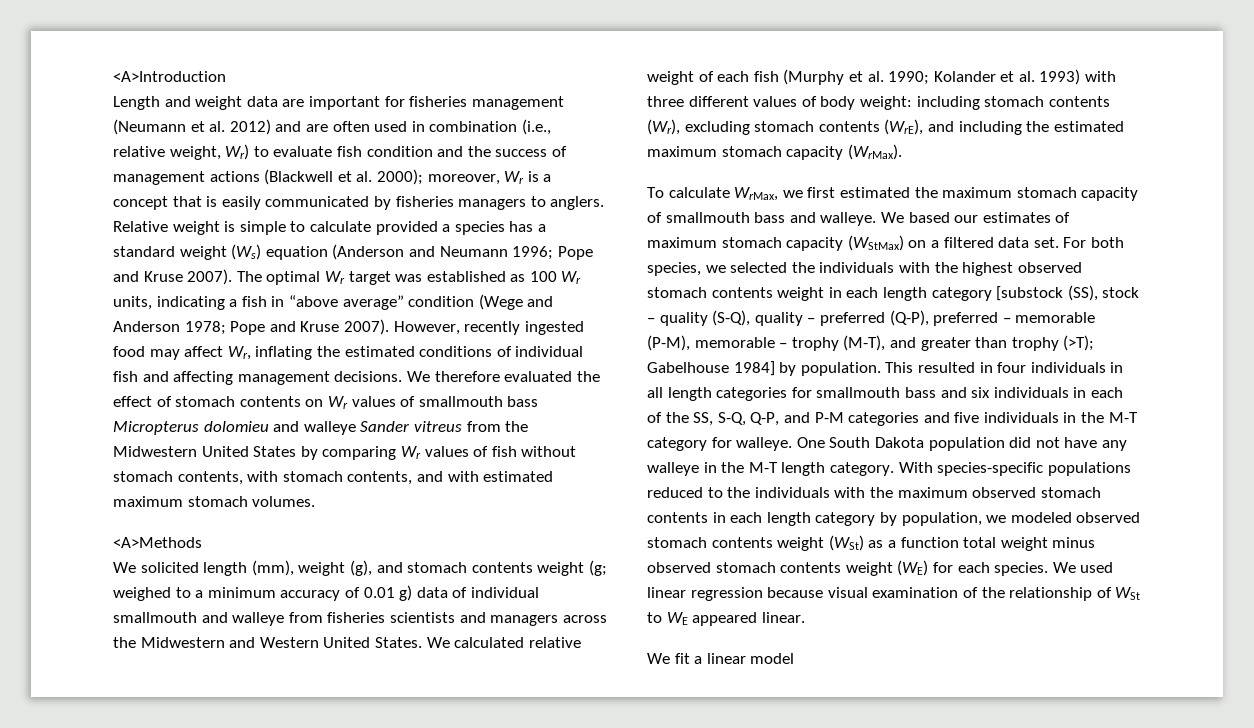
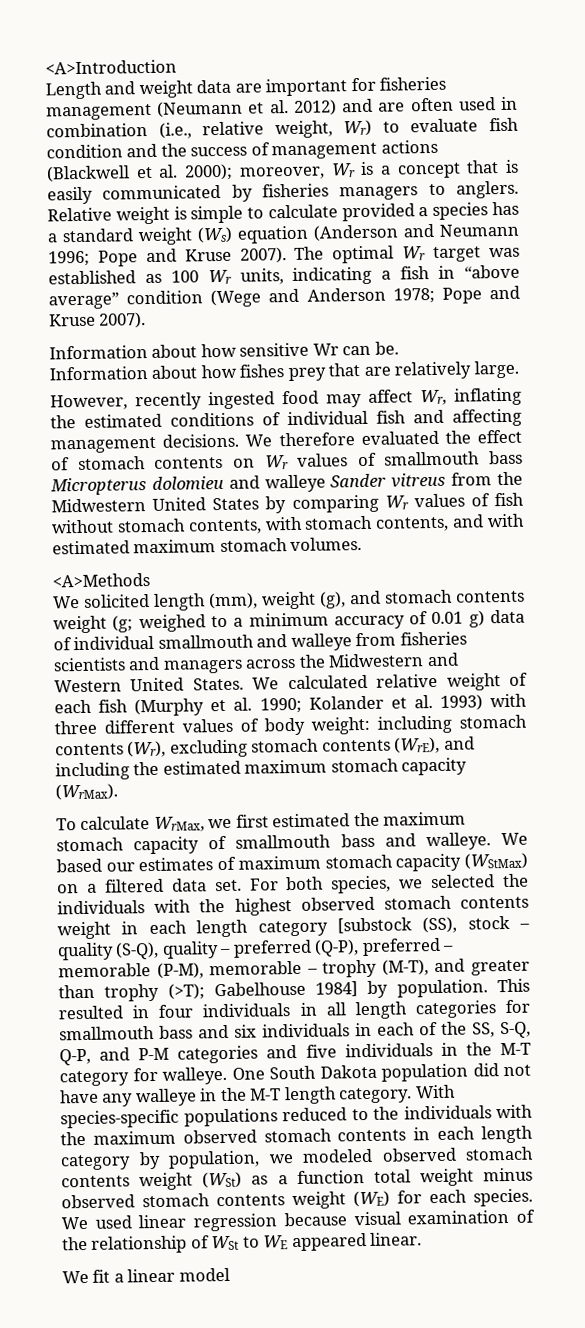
(389, 327) none -> [49,341,399,360] [49,360,519,382] // Information about how sensitive Wr can be. // Information about how fishes prey that are relatively large. //

